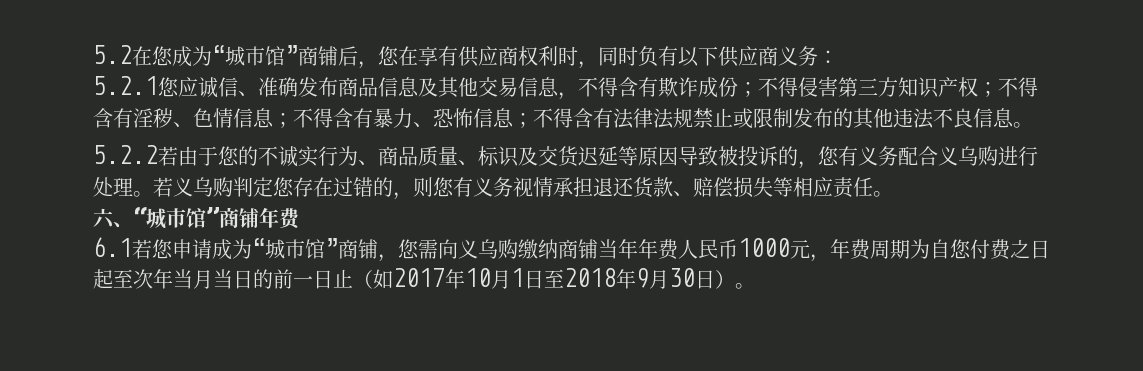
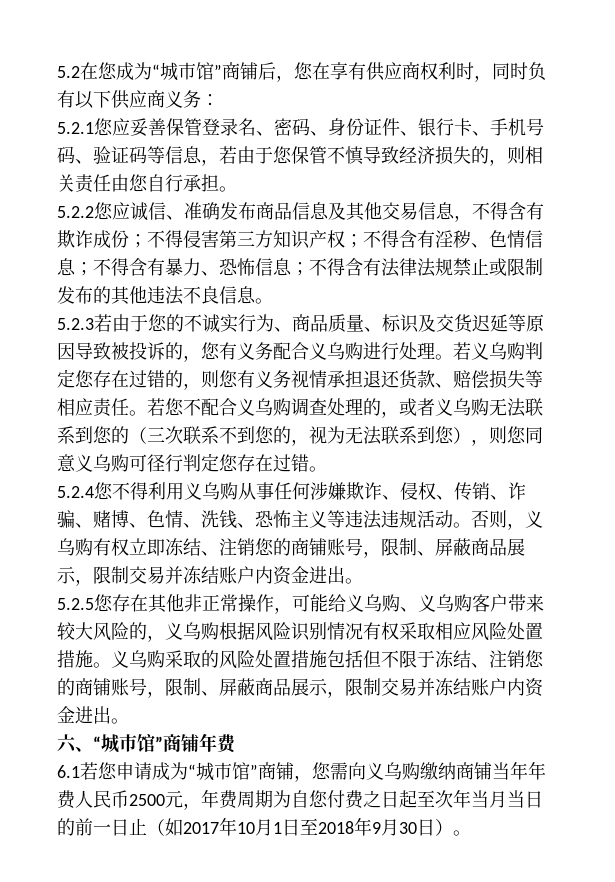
(198, 87) none -> [130,118,544,137] [57,146,543,166] [57,174,237,193] [57,202,130,220] 妥善保管登录名、密码、身份证件、银行卡、手机号码、验证码等信息，若由于您保管不慎导致经济损失的，则相关责任由您自行承担。 // 5.2.2您应
[93,145,158,164] 5.2.2 -> [57,318,94,330] 5.2.3
(893, 194) none -> [147,398,543,418] [57,426,543,446] [57,453,327,472] [57,482,526,501] [57,510,543,530] [57,538,525,558] [57,566,363,586] [57,594,544,614] [57,622,543,642] [57,650,544,669] [57,678,544,698] [57,706,129,724] 若您不配合义乌购调查处理的，或者义乌购无法联系到您的（三次联系不到您的，视为无法联系到您），则您同意义乌购可径行判定您存在过错。 // 5.2.4您不得利用义乌购从事任何涉嫌欺诈、侵权、传销、诈骗、赌博、色情、洗钱、恐怖主义等违法违规活动。否则，义乌购有权立即冻结、注销您的商铺账号，限制、屏蔽商品展示，限制交易并冻结账户内资金进出。 // 5.2.5您存在其他非正常操作，可能给义乌购、义乌购客户带来较大风险的，义乌购根据风险识别情况有权采取相应风险处置措施。义乌购采取的风险处置措施包括但不限于冻结、注销您的商铺账号，限制、屏蔽商品展示，限制交易并冻结账户内资金进出。
[738,238,790,257] 1000 -> [129,794,165,806] 2500

